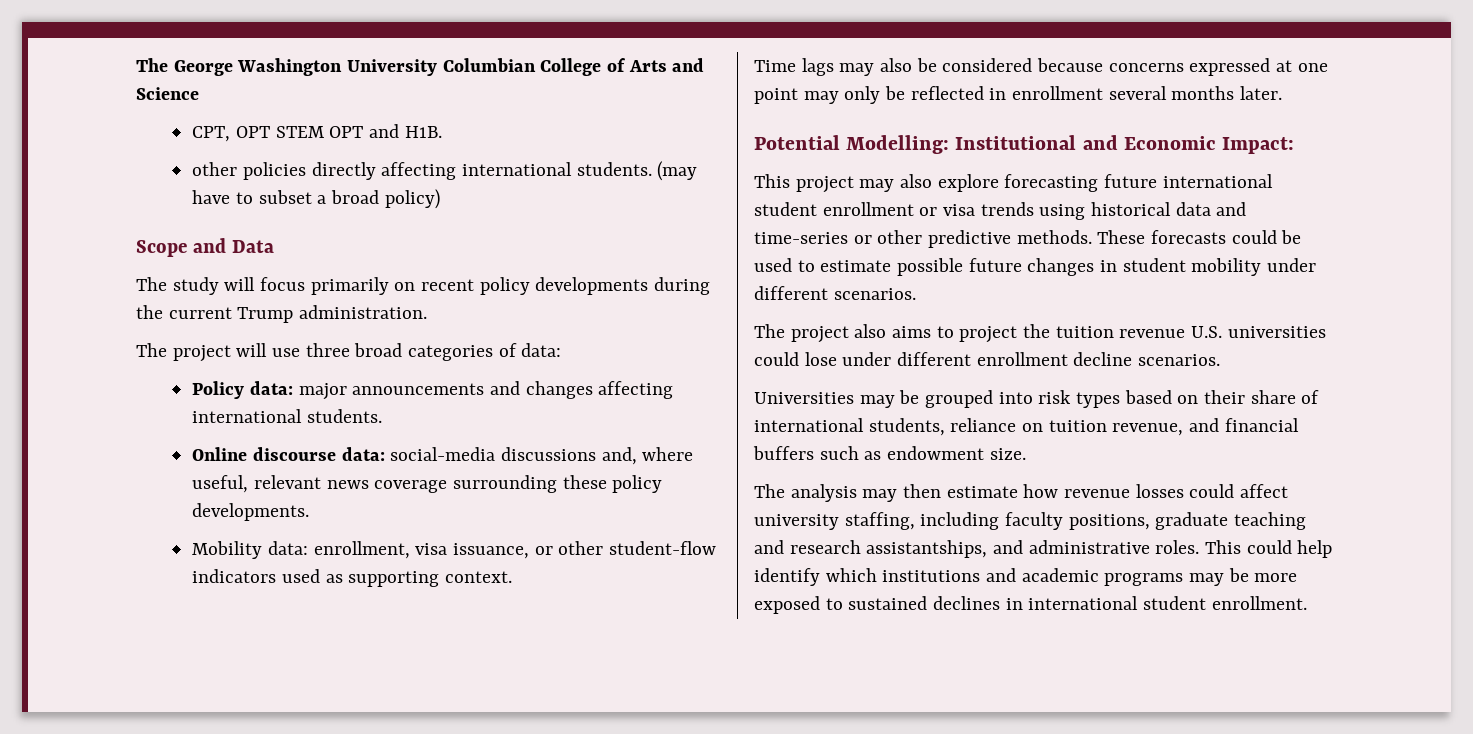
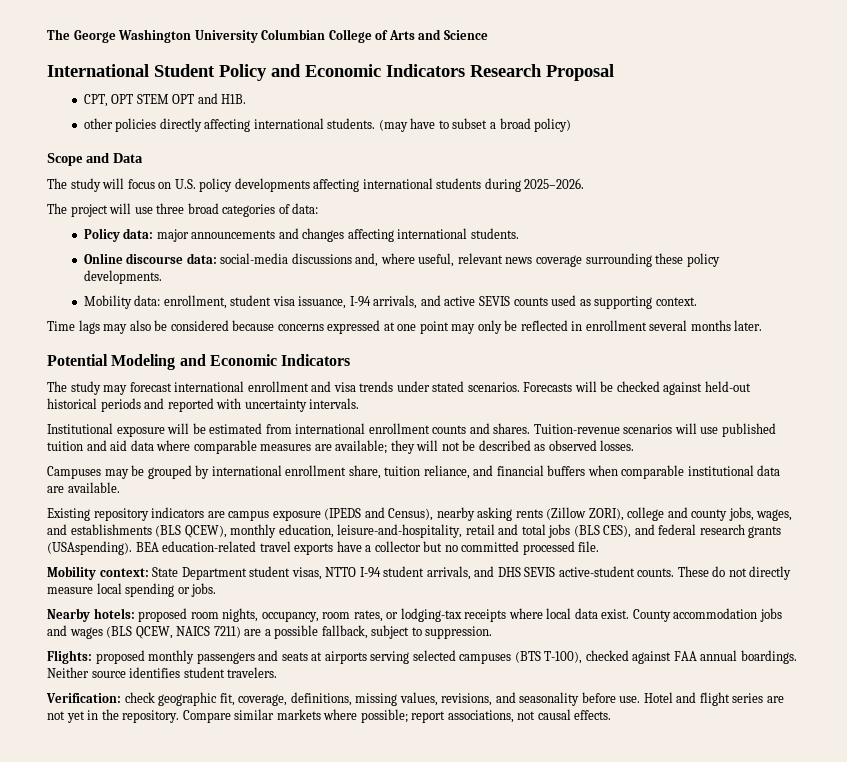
(199, 93) none -> [47,64,614,81] // International Student Policy and Economic Indicators Research Proposal
[310,277,711,295] [136,305,428,323] primarily on recent policy developments during the current Trump administration. -> [158,178,585,192] on U.S. policy developments affecting international students during 2025–2026.
(410, 550) none -> [230,295,272,306] student
[534,541,717,555] [192,569,277,583] or other student-flow indicators -> [349,295,548,309] I-94 arrivals, and active SEVIS counts
[846,135,1295,154] [754,174,1273,193] [754,202,1247,220] [754,230,1302,248] [754,258,1317,276] [754,286,916,300] [754,324,1326,343] [754,352,1221,366] [754,390,1320,408] [754,418,1299,436] [753,446,1026,460] [754,484,1289,502] [754,512,1307,530] [754,540,1333,558] [754,568,1298,586] [754,596,1307,614] Modelling: Institutional and Economic Impact: // This project may also explore forecasting future international student enrollment or visa trends using historical data and time-series or other predictive methods. These forecasts could be used to estimate possible future changes in student mobility under different scenarios. // The project also aims to project the tuition revenue U.S. universities could lose under different enrollment decline scenarios. // Universities may be grouped into risk types based on their share of international students, reliance on tuition revenue, and financial buffers such as endowment size. // The analysis may then estimate how revenue losses could affect university staffing, including faculty positions, graduate teaching and research assistantships, and administrative roles. This could help identify which institutions and academic programs may be more exposed to sustained declines in international student enrollment. -> [111,354,351,370] [47,381,751,395] [47,398,360,412] [47,423,776,437] [47,440,635,454] [47,465,781,479] [47,482,120,493] [47,507,793,521] [47,524,782,538] [47,541,600,555] [47,566,792,580] [47,583,217,597] [47,608,782,622] [47,625,493,639] [47,650,797,664] [47,667,278,678] [46,692,784,706] [47,709,612,723] Modeling and Economic Indicators // The study may forecast international enrollment and visa trends under stated scenarios. Forecasts will be checked against held-out historical periods and reported with uncertainty intervals. // Institutional exposure will be estimated from international enrollment counts and shares. Tuition-revenue scenarios will use published tuition and aid data where comparable measures are available; they will not be described as observed losses. // Campuses may be grouped by international enrollment share, tuition reliance, and financial buffers when comparable institutional data are available. // Existing repository indicators are campus exposure (IPEDS and Census), nearby asking rents (Zillow ZORI), college and county jobs, wages, and establishments (BLS QCEW), monthly education, leisure-and-hospitality, retail and total jobs (BLS CES), and federal research grants (USAspending). BEA education-related travel exports have a collector but no committed processed file. // Mobility context: State Department student visas, NTTO I-94 student arrivals, and DHS SEVIS active-student counts. These do not directly measure local spending or jobs. // Nearby hotels: proposed room nights, occupancy, room rates, or lodging-tax receipts where local data exist. County accommodation jobs and wages (BLS QCEW, NAICS 7211) are a possible fallback, subject to suppression. // Flights: proposed monthly passengers and seats at airports serving selected campuses (BTS T-100), checked against FAA annual boardings. Neither source identifies student travelers. // Verification: check geographic fit, coverage, definitions, missing values, revisions, and seasonality before use. Hotel and flight series are not yet in the repository. Compare similar markets where possible; report associations, not causal effects.

